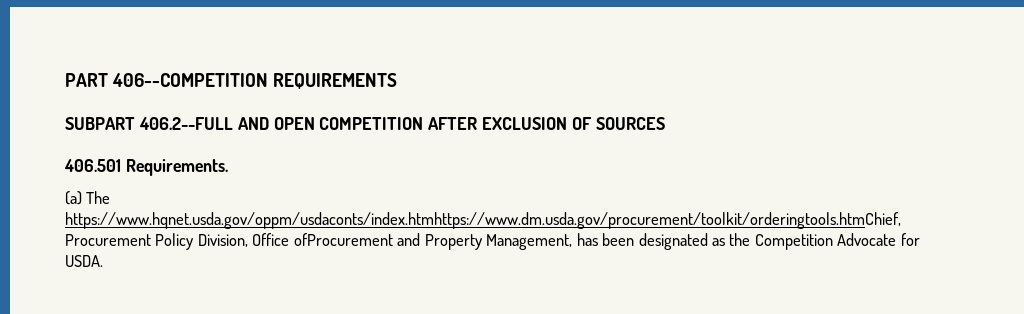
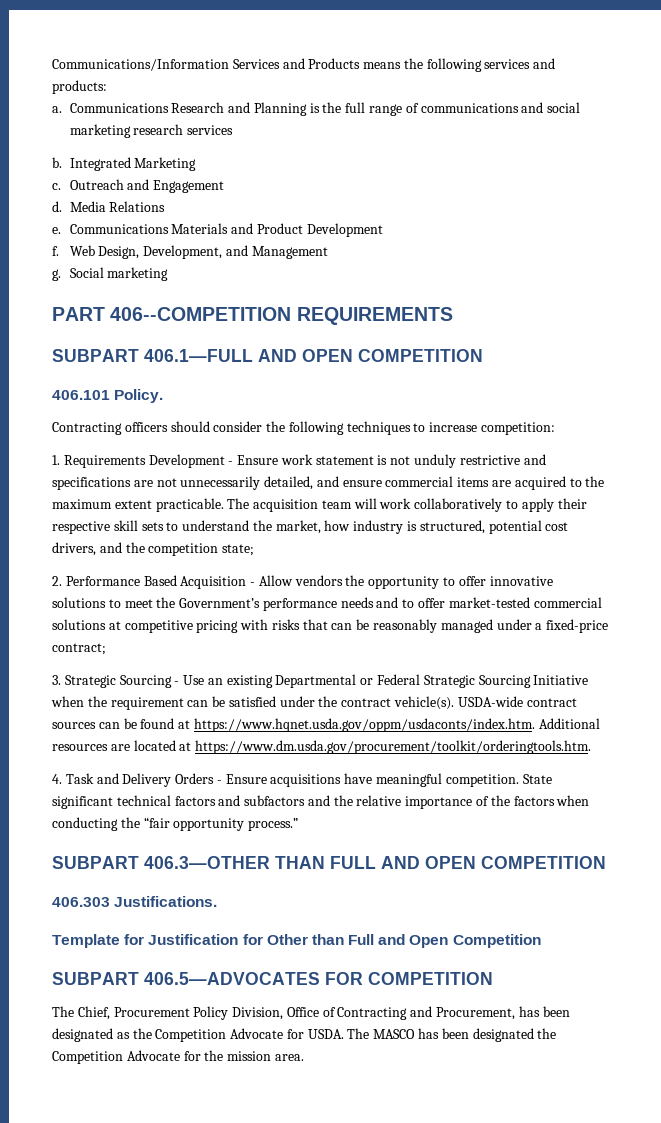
(65, 80) none -> [52,58,556,72] [52,80,107,94] [52,102,581,116] [69,124,234,138] [52,157,197,171] [52,179,225,193] [52,201,166,212] [52,223,383,237] [52,245,328,259] [52,267,169,281] Communications/Information Services and Products means the following services and products: // a. Communications Research and Planning is the full range of communications and social marketing research services // b. Integrated Marketing // c. Outreach and Engagement // d. Media Relations // e. Communications Materials and Product Development // f. Web Design, Development, and Management // g. Social marketing //
[138,117,665,130] [64,159,228,176] [65,191,111,205] [65,212,901,229] [65,233,573,250] 406.2--FULL AND OPEN COMPETITION AFTER EXCLUSION OF SOURCES // 406.501 Requirements. // (a) The https://www.hqnet.usda.gov/oppm/usdaconts/index.htmhttps://www.dm.usda.gov/procurement/toolkit/orderingtools.htmChief, Procurement Policy Division, Office ofProcurement and Property Management, -> [144,349,483,362] [52,389,164,403] [52,421,556,435] [52,454,546,468] [52,476,605,490] [52,498,587,512] [52,520,569,534] [52,542,255,556] [52,575,553,589] [52,597,602,611] [52,619,609,633] [52,643,106,655] [52,674,589,688] [51,696,577,710] [52,718,600,732] [52,740,592,754] [52,773,552,787] [52,795,590,809] [52,817,299,831] [52,856,606,869] [52,896,218,907] [52,934,541,948] [52,972,493,985] [52,1006,516,1020] 406.1—FULL AND OPEN COMPETITION // 406.101 Policy. // Contracting officers should consider the following techniques to increase competition: // 1. Requirements Development - Ensure work statement is not unduly restrictive and specifications are not unnecessarily detailed, and ensure commercial items are acquired to the maximum extent practicable. The acquisition team will work collaboratively to apply their respective skill sets to understand the market, how industry is structured, potential cost drivers, and the competition state; // 2. Performance Based Acquisition - Allow vendors the opportunity to offer innovative solutions to meet the Government’s performance needs and to offer market-tested commercial solutions at competitive pricing with risks that can be reasonably managed under a fixed-price contract; // 3. Strategic Sourcing - Use an existing Departmental or Federal Strategic Sourcing Initiative when the requirement can be satisfied under the contract vehicle(s). USDA-wide contract sources can be found at https://www.hqnet.usda.gov/oppm/usdaconts/index.htm. Additional resources are located at https://www.dm.usda.gov/procurement/toolkit/orderingtools.htm. // 4. Task and Delivery Orders - Ensure acquisitions have meaningful competition. State significant technical factors and subfactors and the relative importance of the factors when conducting the “fair opportunity process.” // SUBPART 406.3—OTHER THAN FULL AND OPEN COMPETITION // 406.303 Justifications. // Template for Justification for Other than Full and Open Competition // SUBPART 406.5—ADVOCATES FOR COMPETITION // The Chief, Procurement Policy Division, Office of Contracting and Procurement,
(103, 261) none -> [347,1028,557,1042] [52,1050,304,1064] The MASCO has been designated the Competition Advocate for the mission area.

